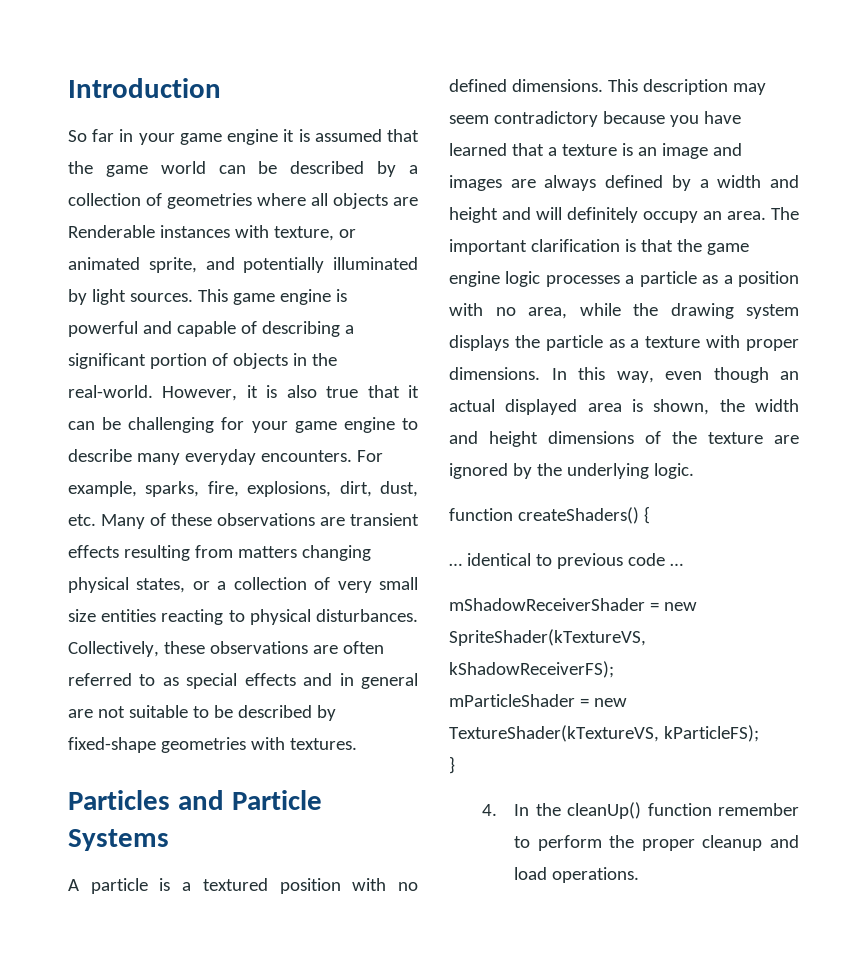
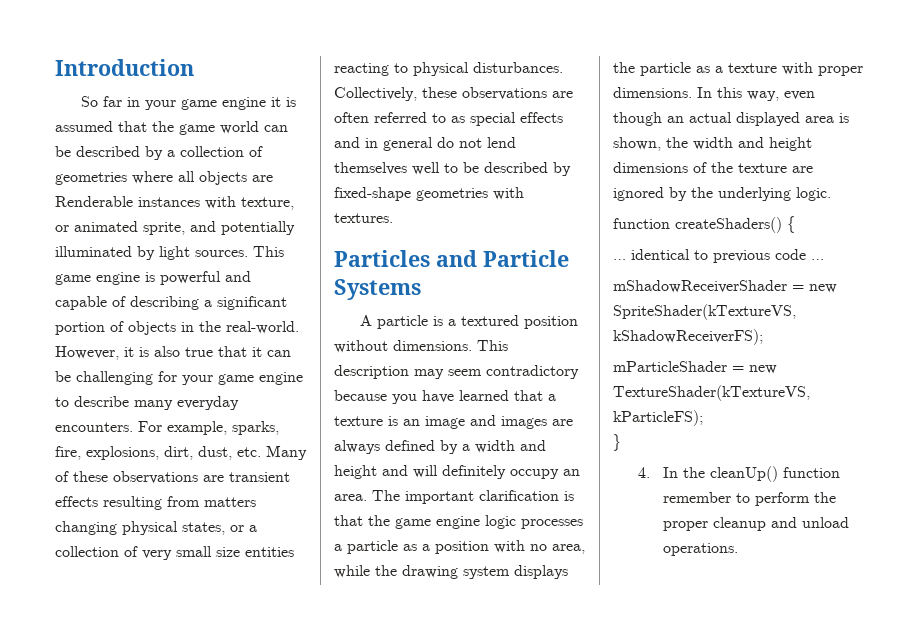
[68,705,188,718] are not suitable -> [437,137,516,148] [334,162,440,175] do not lend themselves well
[352,878,418,891] [449,79,507,92] with no defined -> [334,340,388,353] without
[514,867,548,880] load -> [802,517,850,528] unload

